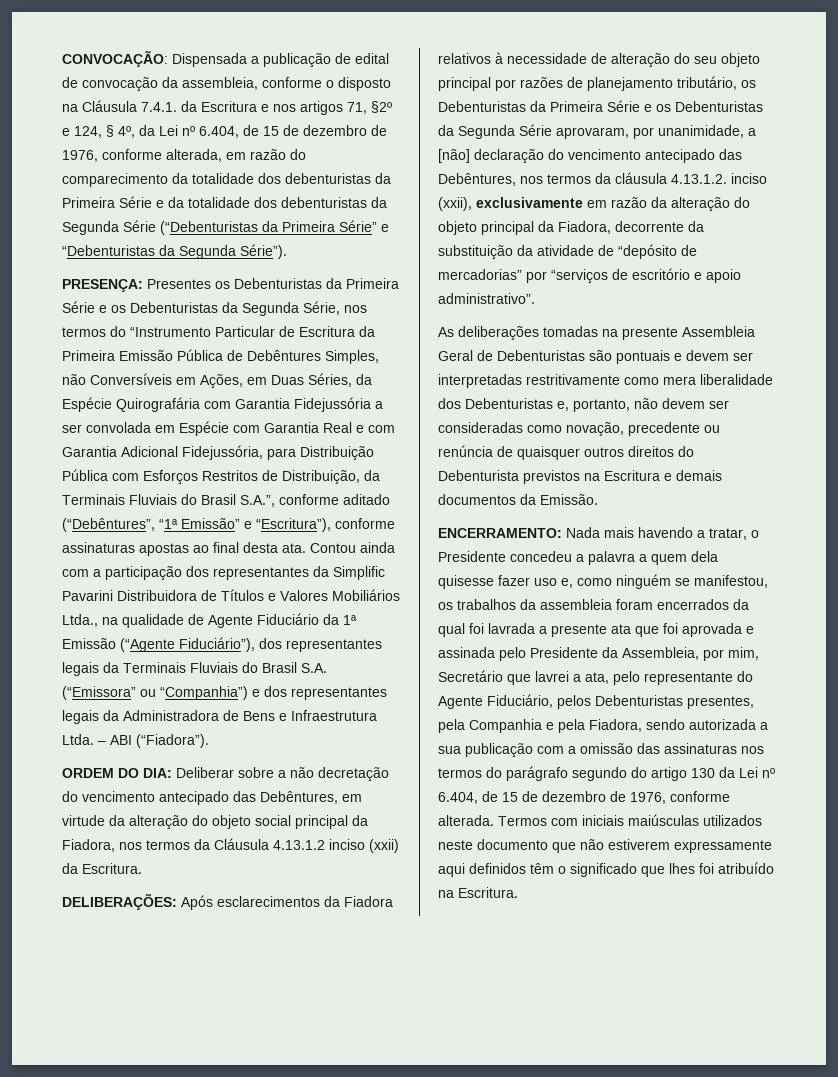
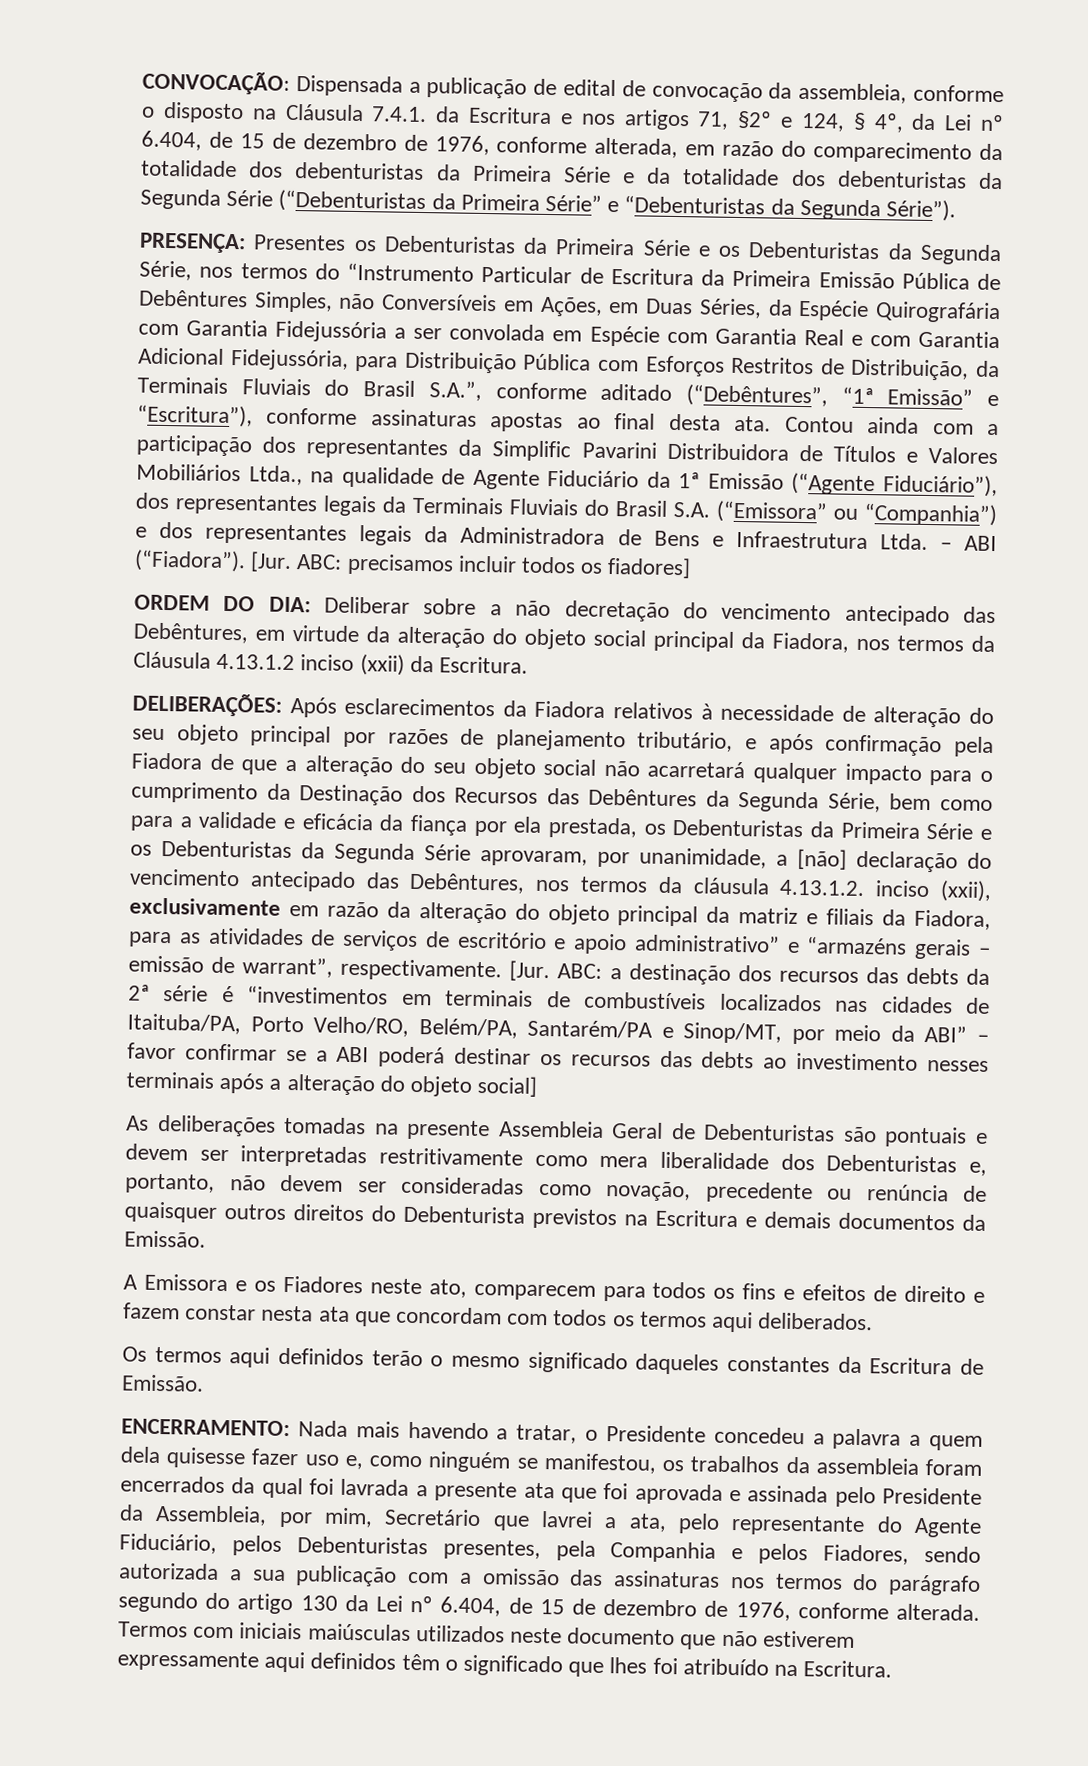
(209, 741) none -> [250,551,692,579] [Jur. ABC: precisamos incluir todos os fiadores]
(737, 83) none -> [745,733,994,758] [131,752,993,786] [131,781,993,813] [130,811,638,839] e após confirmação pela Fiadora de que a alteração do seu objeto social não acarretará qualquer impacto para o cumprimento da Destinação dos Recursos das Debêntures da Segunda Série, bem como para a validade e eficácia da fiança por ela prestada,
[558,221,704,234] [438,244,697,259] [438,268,741,283] [438,293,535,304] Fiadora, decorrente da substituição da atividade de “depósito de mercadorias” por “serviços de escritório e apoio administrativo”. -> [738,907,991,931] [128,927,991,960] [128,955,991,986] [128,984,991,1015] [127,1013,989,1045] [127,1042,989,1072] [126,1071,538,1097] matriz e filiais da Fiadora, para as atividades de serviços de escritório e apoio administrativo” e “armazéns gerais – emissão de warrant”, respectivamente. [Jur. ABC: a destinação dos recursos das debts da 2ª série é “investimentos em terminais de combustíveis localizados nas cidades de Itaituba/PA, Porto Velho/RO, Belém/PA, Santarém/PA e Sinop/MT, por meio da ABI” – favor confirmar se a ABI poderá destinar os recursos das debts ao investimento nesses terminais após a alteração do objeto social]
(598, 499) none -> [123,1273,985,1303] [123,1302,874,1333] [122,1346,984,1375] [121,1374,204,1392] // A Emissora e os Fiadores neste ato, comparecem para todos os fins e efeitos de direito e fazem constar nesta ata que concordam com todos os termos aqui deliberados. // Os termos aqui definidos terão o mesmo significado daqueles constantes da Escritura de Emissão.
[558,719,642,733] pela Fiadora, -> [758,1543,910,1565] pelos Fiadores,

